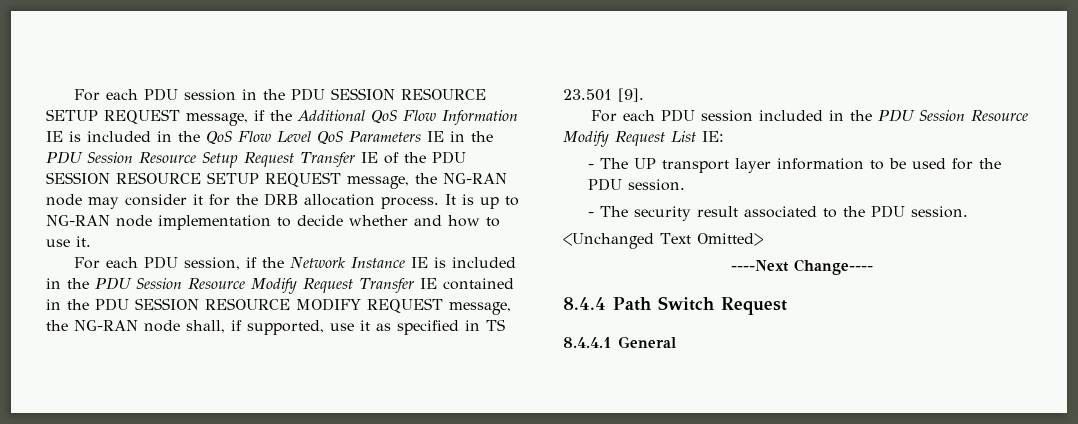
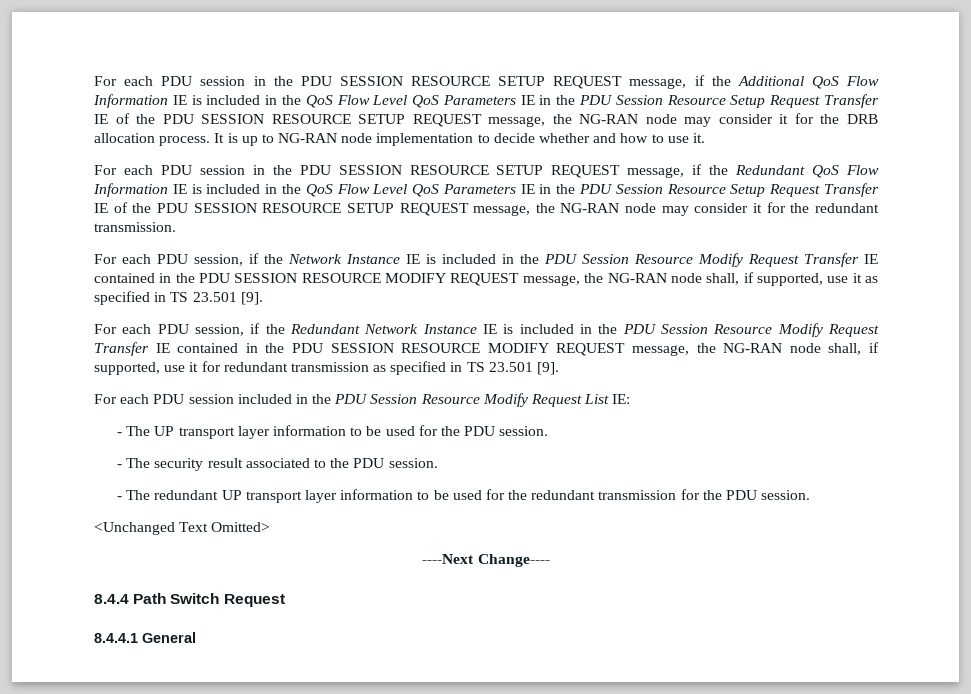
(91, 241) none -> [94,164,879,178] [93,183,879,197] [94,202,879,216] [94,222,176,232] // For each PDU session in the PDU SESSION RESOURCE SETUP REQUEST message, if the Redundant QoS Flow Information IE is included in the QoS Flow Level QoS Parameters IE in the PDU Session Resource Setup Request Transfer IE of the PDU SESSION RESOURCE SETUP REQUEST message, the NG-RAN node may consider it for the redundant transmission.
(644, 95) none -> [94,323,880,337] [94,342,880,356] [94,361,560,375] // For each PDU session, if the Redundant Network Instance IE is included in the PDU Session Resource Modify Request Transfer IE contained in the PDU SESSION RESOURCE MODIFY REQUEST message, the NG-RAN node shall, if supported, use it for redundant transmission as specified in TS 23.501 [9].
(969, 212) none -> [117,489,811,503] // - The redundant UP transport layer information to be used for the redundant transmission for the PDU session.

